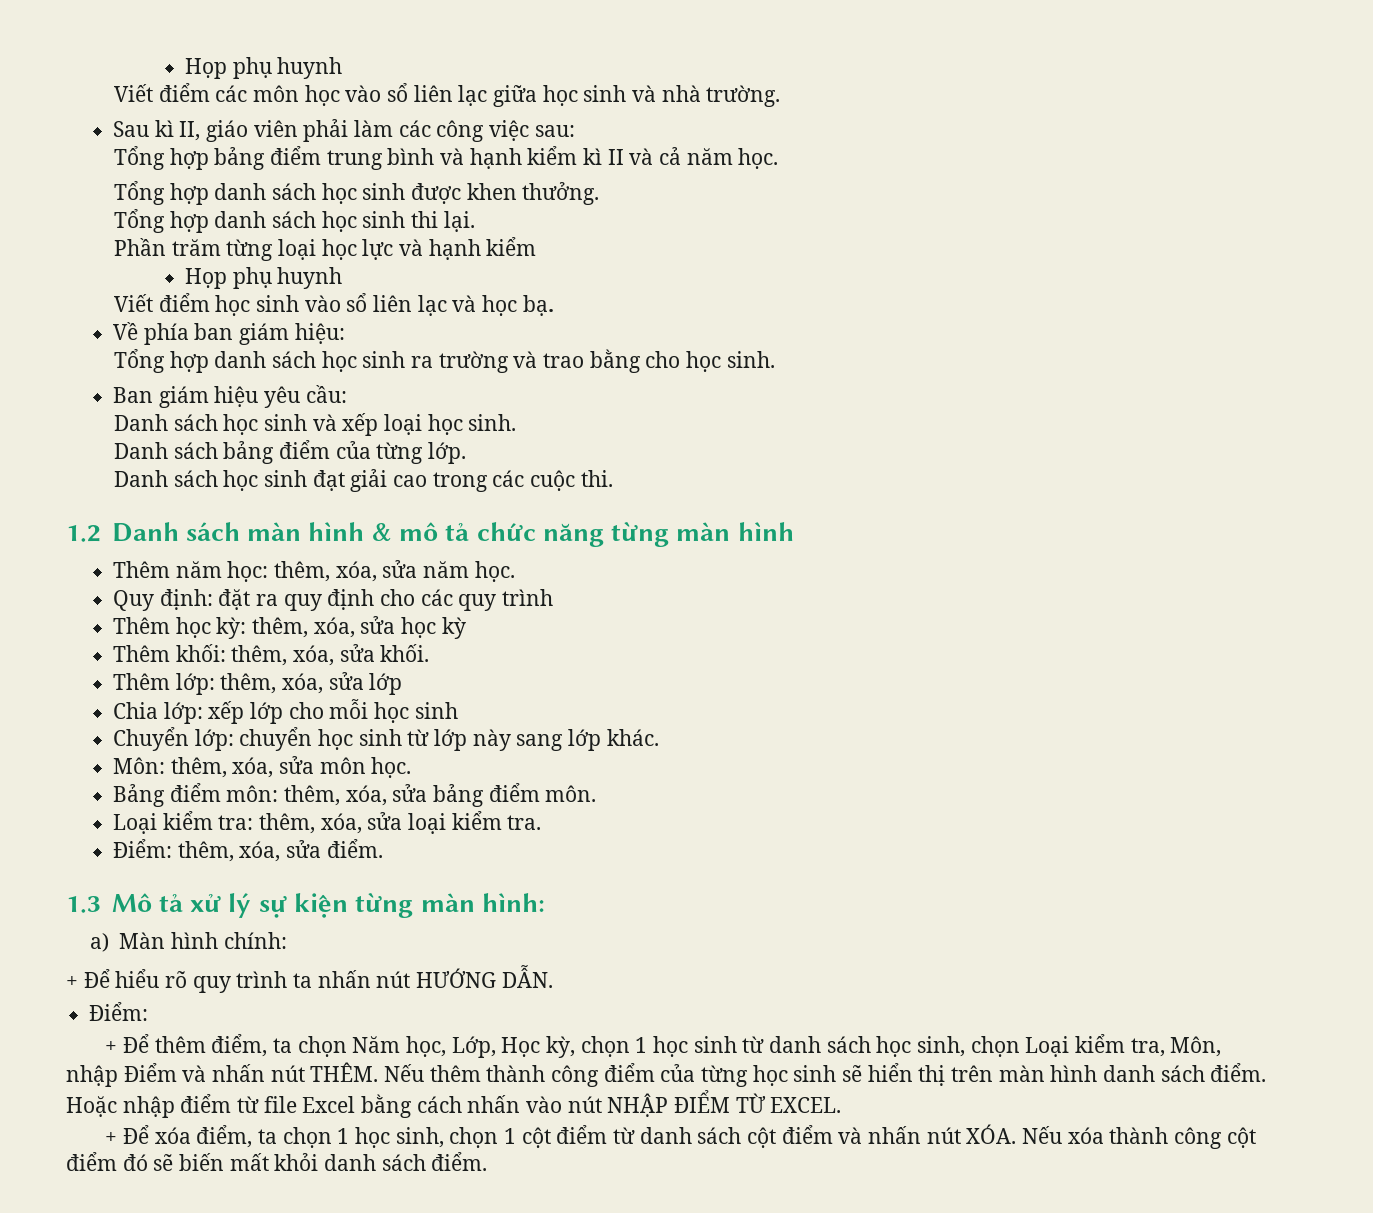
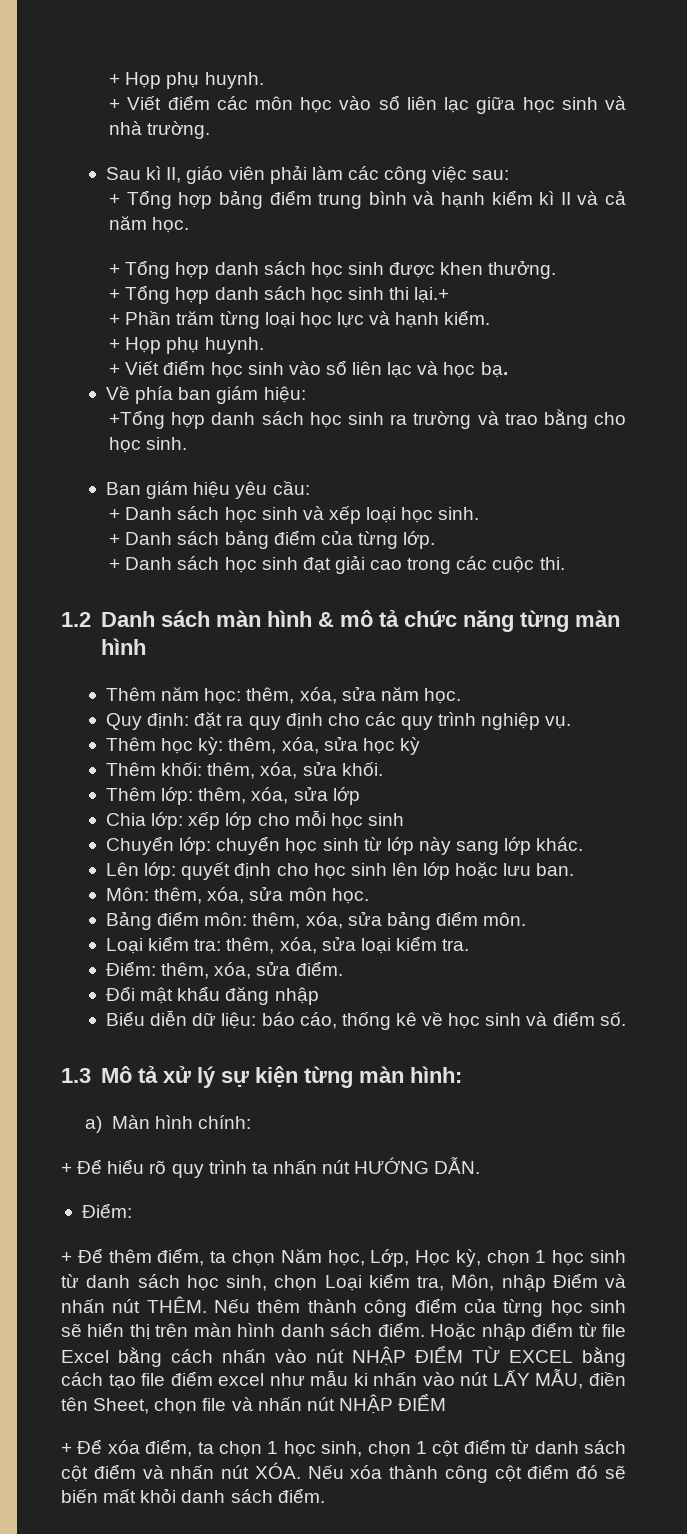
[184,57,343,79] Họp phụ huynh // -> [109,72,264,89] [109,99,121,110] + Họp phụ huynh. // +
(575, 131) none -> [109,194,121,205] +
(779, 158) none -> [109,264,121,275] +
(600, 193) none -> [109,289,121,300] +
[443,211,475,232] lại. // -> [414,287,450,303] [109,314,121,325] lại.+ // +
[486,237,537,256] [184,267,343,289] kiểm // Họp phụ huynh // -> [444,310,491,325] [109,337,264,354] [109,364,121,375] kiểm. // + Họp phụ huynh. // +
[113,349,165,373] Tổng -> [109,410,166,429] +Tổng
(347, 394) none -> [109,509,121,520] +
(517, 422) none -> [109,534,121,545] +
(466, 453) none -> [109,559,121,570] +
(554, 597) none -> [481,712,572,730] nghiệp vụ.
(659, 737) none -> [105,862,575,880] // Lên lớp: quyết định cho học sinh lên lớp hoặc lưu ban.
(383, 848) none -> [105,986,319,1005] [105,1010,626,1030] // Đổi mật khẩu đăng nhập // Biểu diễn dữ liệu: báo cáo, thống kê về học sinh và điểm số.
[770,1097,842,1113] EXCEL. -> [509,1347,626,1367] [61,1369,627,1389] [61,1393,447,1414] EXCEL bằng cách tạo file điểm excel như mẫu ki nhấn vào nút LẤY MẪU, điền tên Sheet, chọn file và nhấn nút NHẬP ĐIỂM

